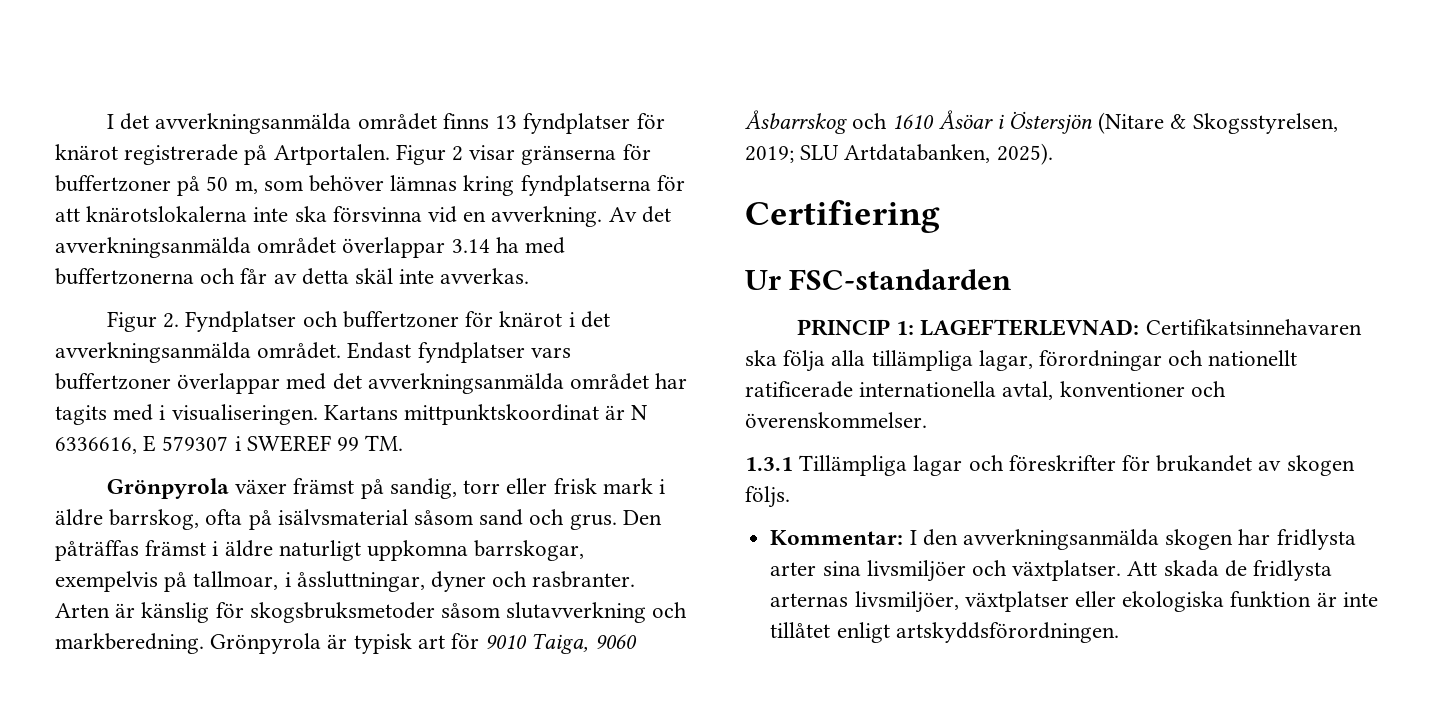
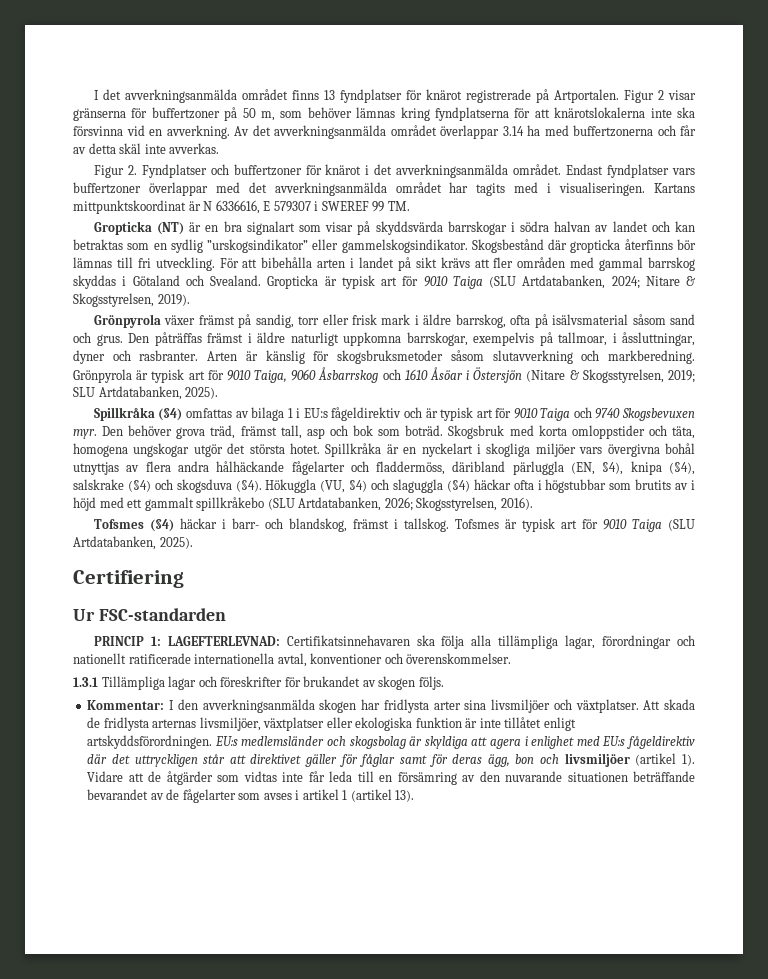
(404, 443) none -> [93,221,695,235] [73,239,696,253] [73,257,696,271] [73,275,695,289] [73,293,190,307] // Gropticka (NT) är en bra signalart som visar på skyddsvärda barrskogar i södra halvan av landet och kan betraktas som en sydlig ”urskogsindikator” eller gammelskogsindikator. Skogsbestånd där gropticka återfinns bör lämnas till fri utveckling. För att bibehålla arten i landet på sikt krävs att fler områden med gammal barrskog skyddas i Götaland och Svealand. Gropticka är typisk art för 9010 Taiga (SLU Artdatabanken, 2024; Nitare & Skogsstyrelsen, 2019).
(1053, 154) none -> [93,407,696,421] [73,425,696,439] [73,443,695,457] [73,461,695,475] [73,479,696,493] [73,497,533,511] [93,518,695,532] [73,536,193,550] // Spillkråka (§4) omfattas av bilaga 1 i EU:s fågeldirektiv och är typisk art för 9010 Taiga och 9740 Skogsbevuxen myr. Den behöver grova träd, främst tall, asp och bok som boträd. Skogsbruk med korta omloppstider och täta, homogena ungskogar utgör det största hotet. Spillkråka är en nyckelart i skogliga miljöer vars övergivna bohål utnyttjas av flera andra hålhäckande fågelarter och fladdermöss, däribland pärluggla (EN, §4), knipa (§4), salskrake (§4) och skogsduva (§4). Hökuggla (VU, §4) och slaguggla (§4) häckar ofta i högstubbar som brutits av i höjd med ett gammalt spillkråkebo (SLU Artdatabanken, 2026; Skogsstyrelsen, 2016). // Tofsmes (§4) häckar i barr- och blandskog, främst i tallskog. Tofsmes är typisk art för 9010 Taiga (SLU Artdatabanken, 2025).
(1119, 632) none -> [214,736,696,749] [87,753,695,767] [87,771,695,785] [87,789,415,803] EU:s medlemsländer och skogsbolag är skyldiga att agera i enlighet med EU:s fågeldirektiv där det uttryckligen står att direktivet gäller för fåglar samt för deras ägg, bon och livsmiljöer (artikel 1). Vidare att de åtgärder som vidtas inte får leda till en försämring av den nuvarande situationen beträffande bevarandet av de fågelarter som avses i artikel 1 (artikel 13).

